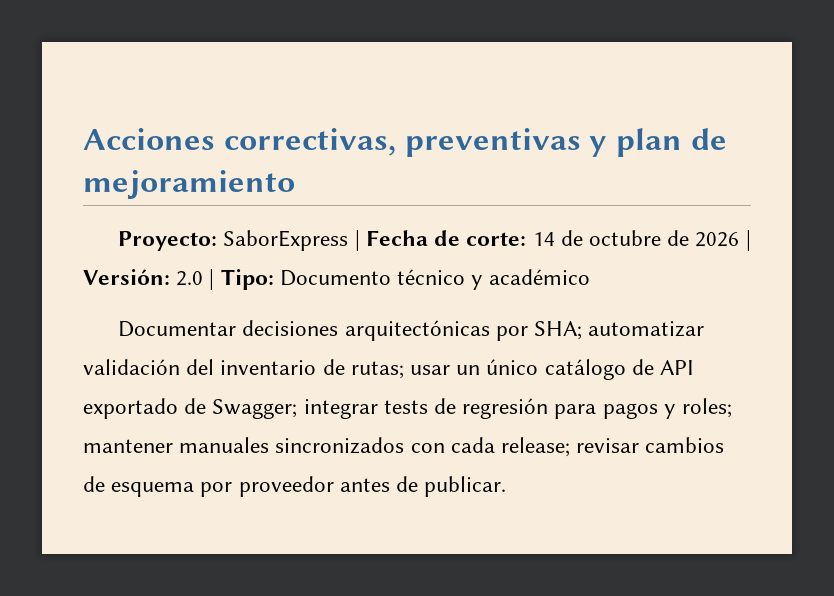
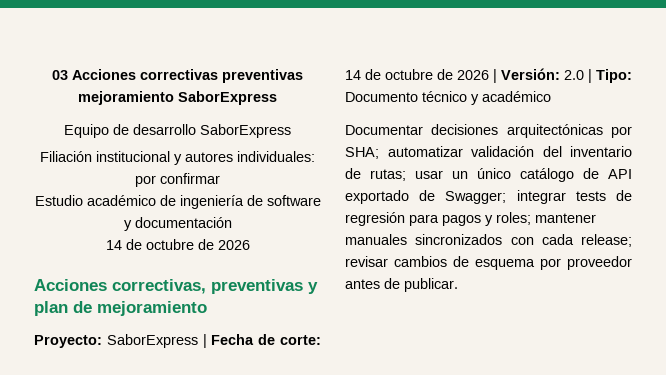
(83, 139) none -> [52,69,303,83] [78,91,277,105] [64,124,291,138] [40,151,315,165] [135,173,220,187] [34,195,321,209] [123,217,232,231] [105,239,250,250] 03 Acciones correctivas preventivas mejoramiento SaborExpress // Equipo de desarrollo SaborExpress // Filiación institucional y autores individuales: por confirmar // Estudio académico de ingeniería de software y documentación // 14 de octubre de 2026 //

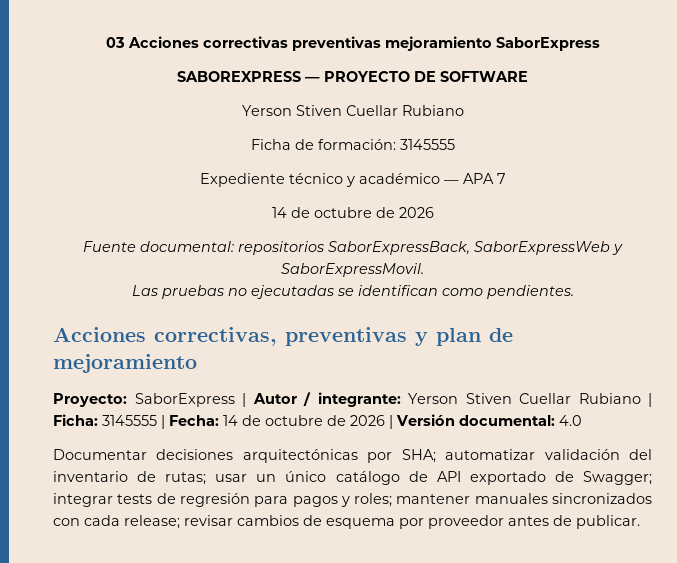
[64,124,291,138] [40,151,315,165] [135,173,220,187] [34,195,321,209] [123,217,232,231] [105,239,250,250] Equipo de desarrollo SaborExpress // Filiación institucional y autores individuales: por confirmar // Estudio académico de ingeniería de software y documentación // 14 de octubre de 2026 -> [177,71,528,82] [241,105,464,116] [250,139,455,150] [199,173,506,187] [271,207,434,218] [83,241,623,255] [281,263,424,277] [131,285,574,299] SABOREXPRESS — PROYECTO DE SOFTWARE // Yerson Stiven Cuellar Rubiano // Ficha de formación: 3145555 // Expediente técnico y académico — APA 7 // 14 de octubre de 2026 // Fuente documental: repositorios SaborExpressBack, SaborExpressWeb y SaborExpressMovil. // Las pruebas no ejecutadas se identifican como pendientes.
[211,334,322,345] Fecha de corte: -> [252,392,652,407] [53,414,219,429] Autor / integrante: Yerson Stiven Cuellar Rubiano | Ficha: 3145555 | Fecha:
[501,68,632,83] [345,91,551,105] Versión: 2.0 | Tipo: Documento técnico y académico -> [396,414,582,426] Versión documental: 4.0

